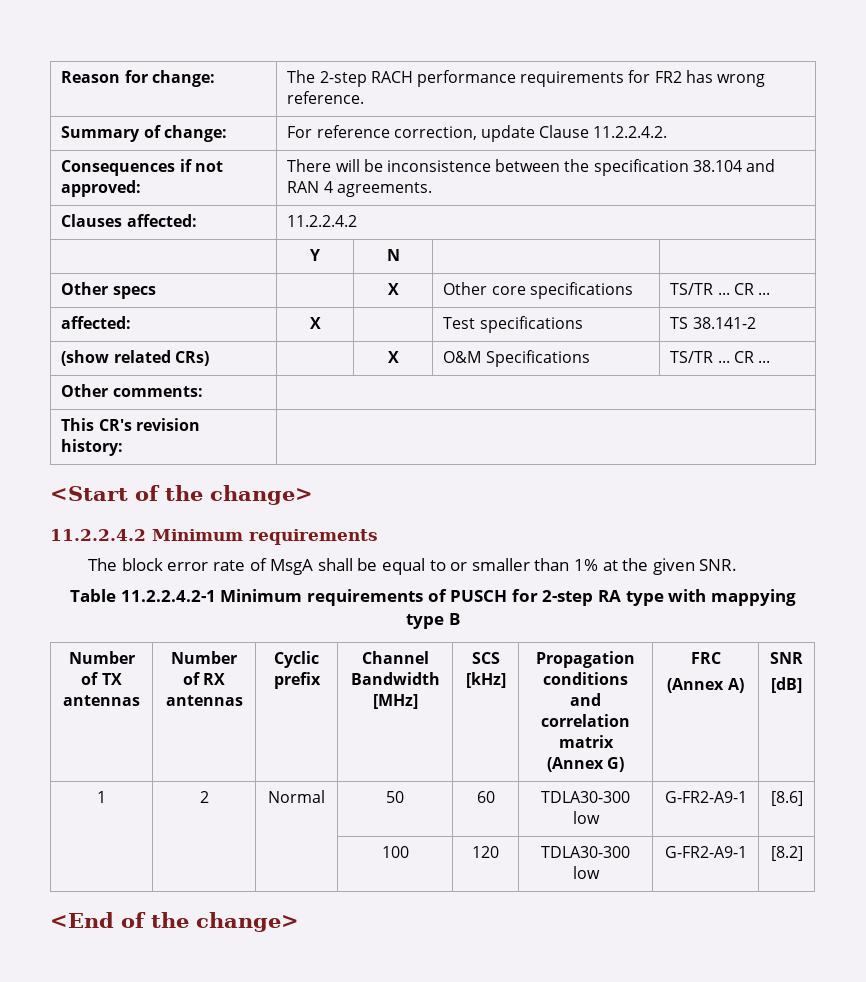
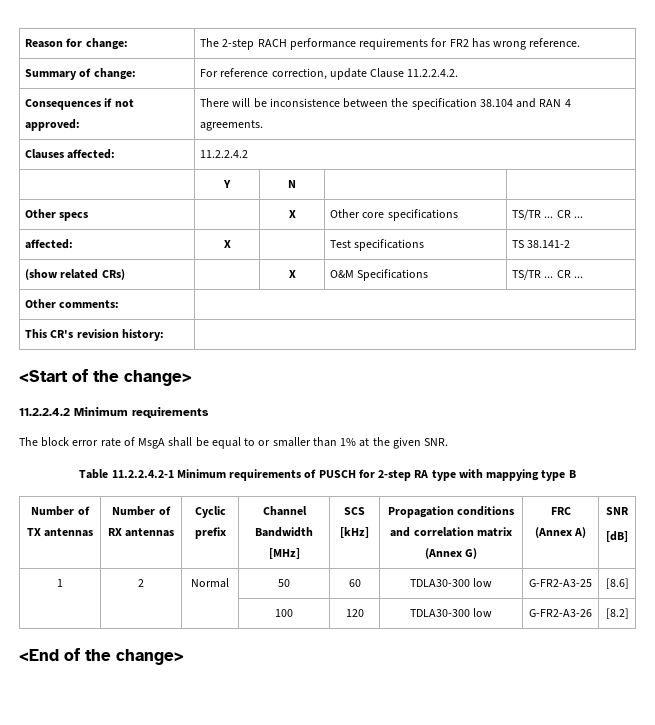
[664,791,747,803] G-FR2-A9-1 -> [529,579,592,587] G-FR2-A3-25
[664,846,747,858] G-FR2-A9-1 -> [529,609,592,617] G-FR2-A3-26

